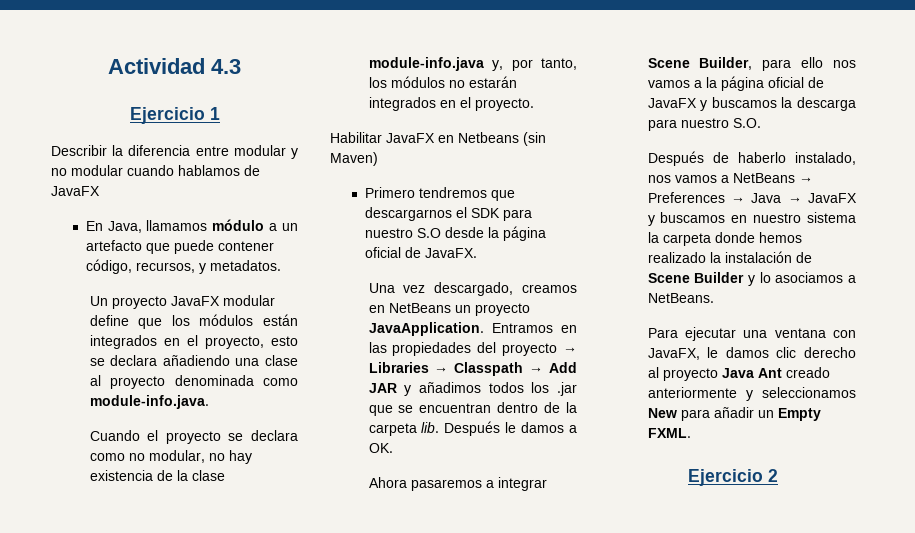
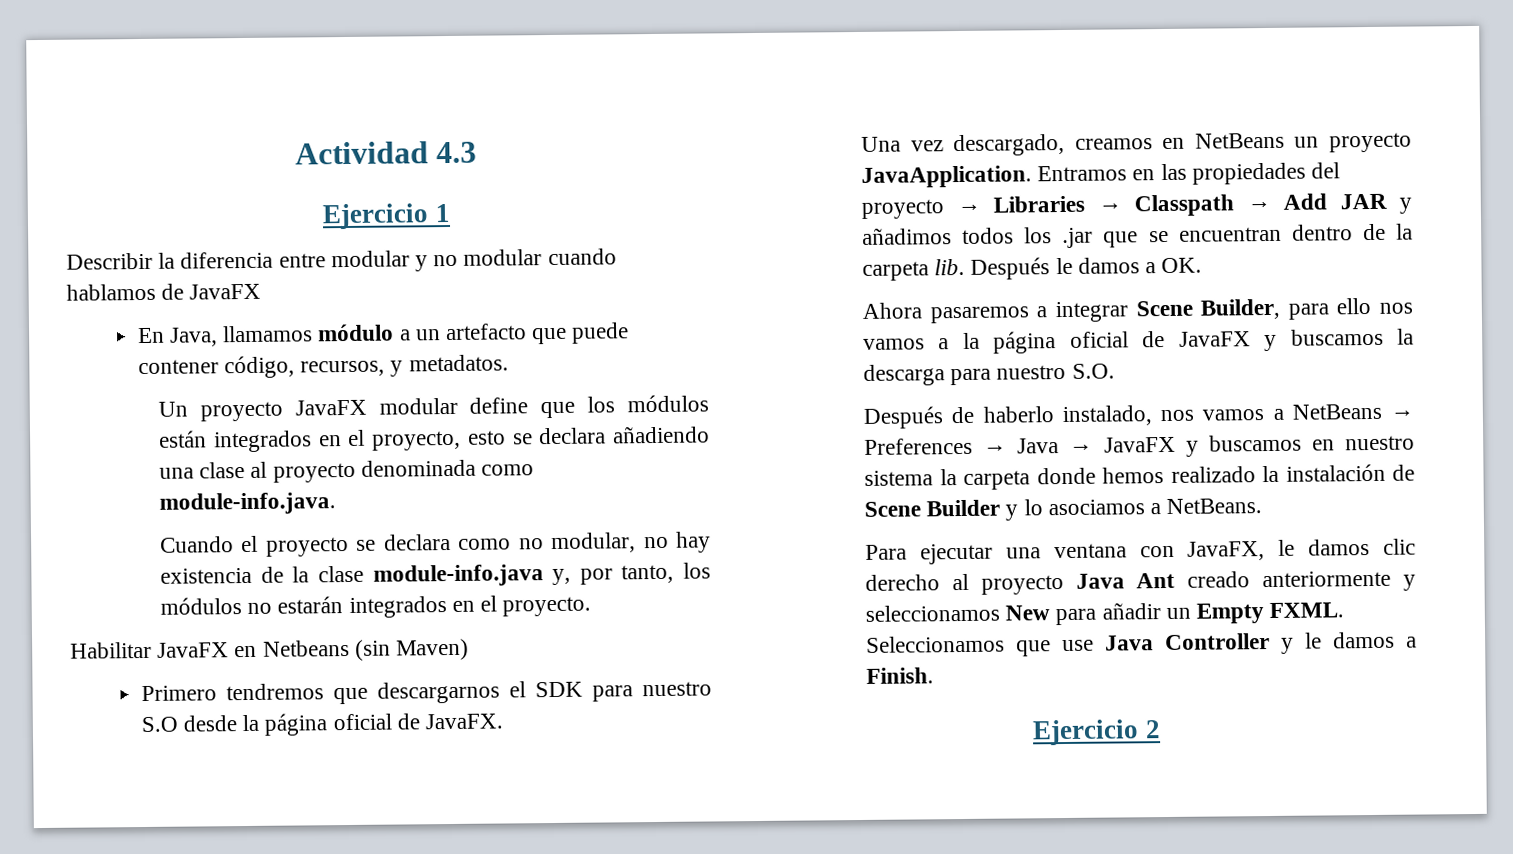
(691, 433) none -> [866,631,1417,657] [866,667,935,684] Seleccionamos que use Java Controller y le damos a Finish.

